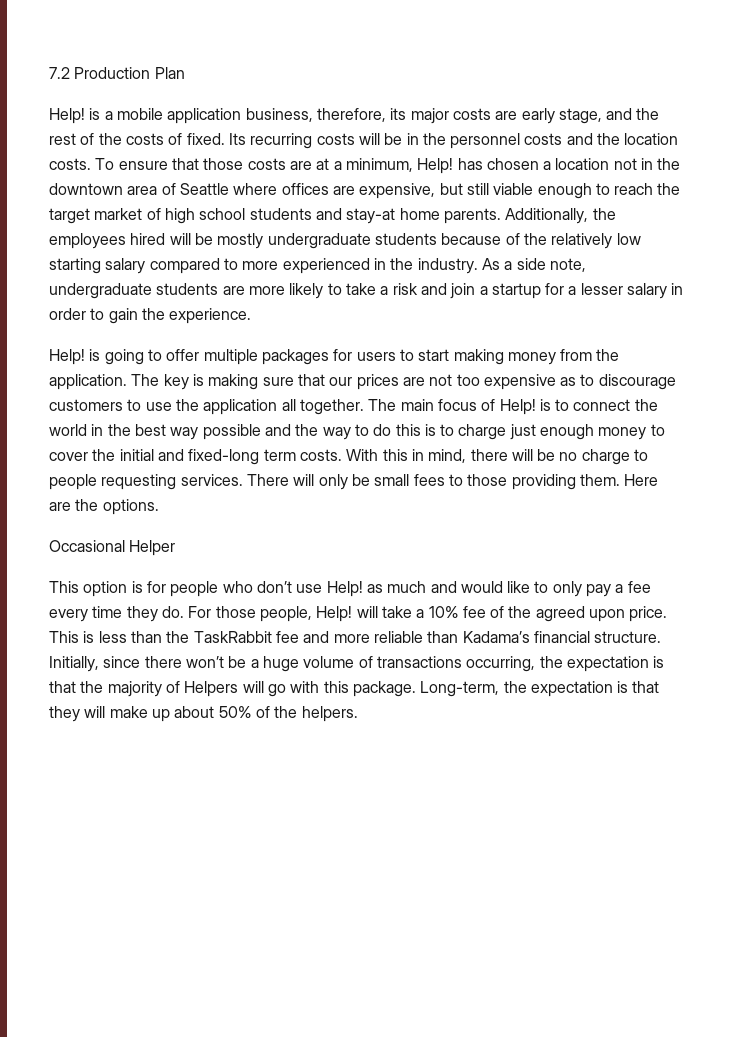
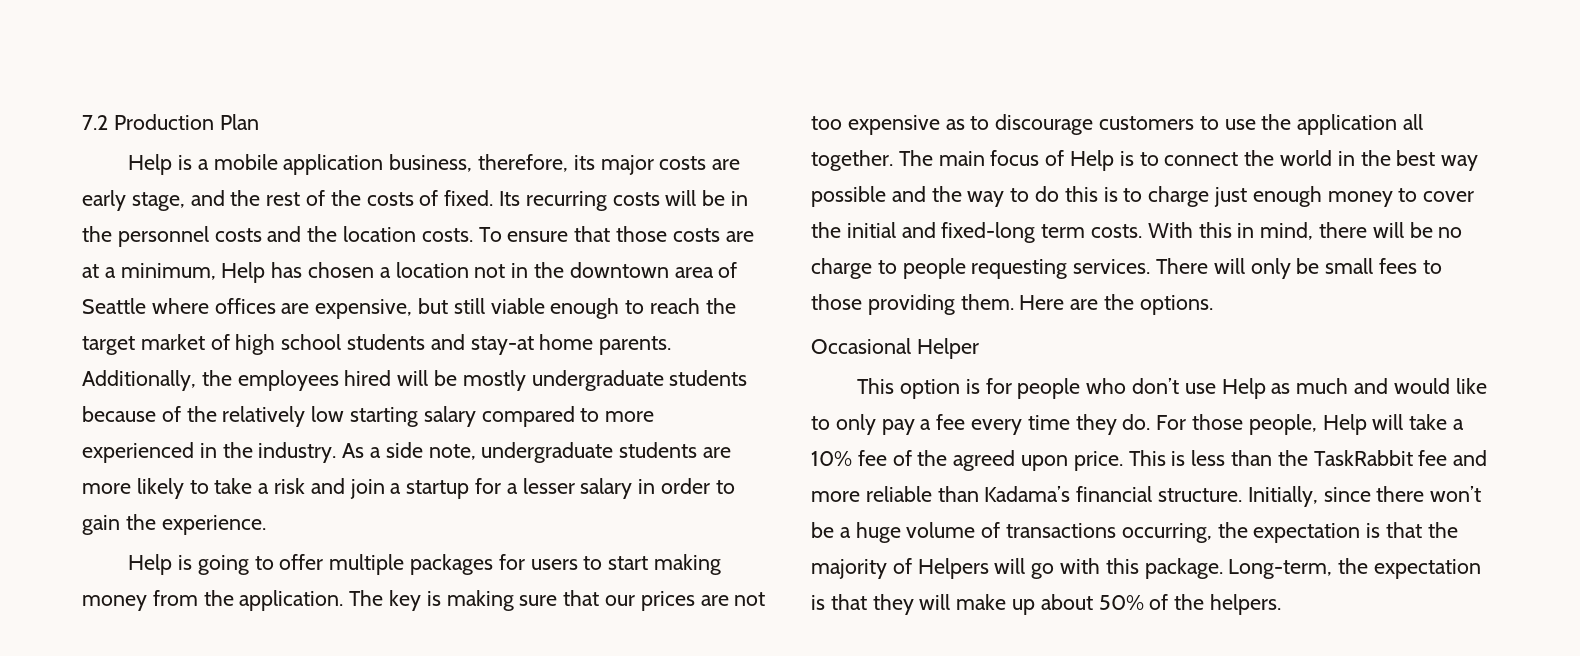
[49,108,85,124] Help! -> [128,154,173,175] Help
[417,158,454,174] Help! -> [221,262,266,283] Help
[49,349,85,365] Help! -> [128,554,173,575] Help
[499,399,536,415] Help! -> [1070,150,1115,171] Help
[326,581,363,597] Help! -> [1221,378,1266,399] Help
[316,606,353,622] Help! -> [1322,414,1367,435] Help

